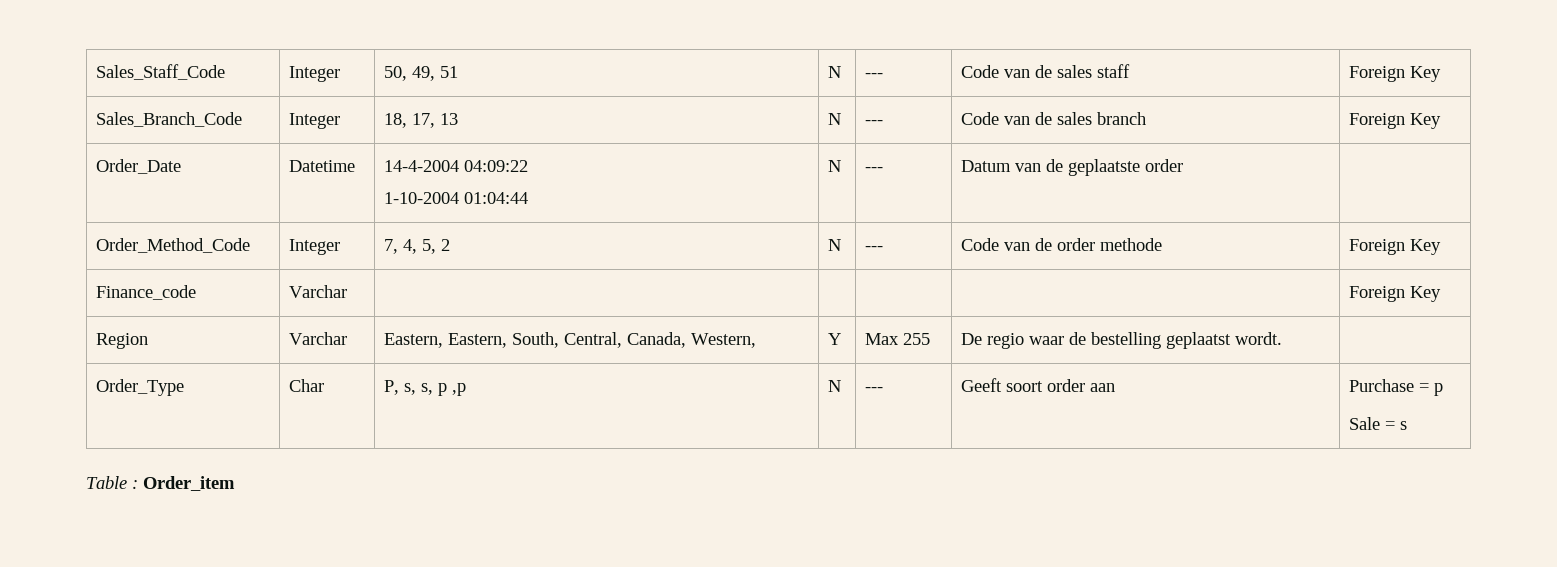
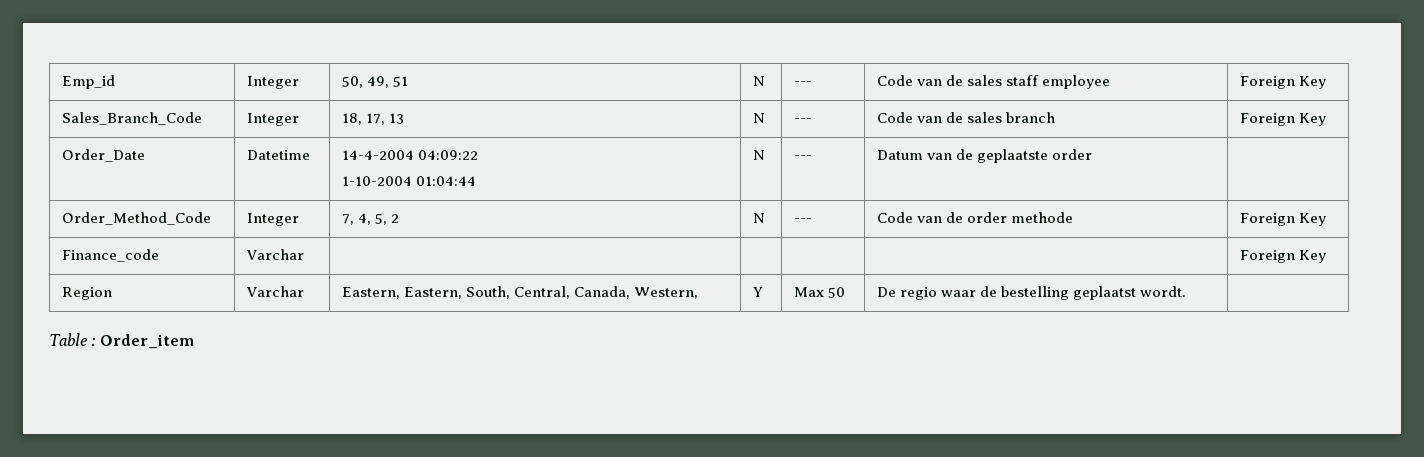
[95,64,225,80] Sales_Staff_Code -> [61,75,115,89] Emp_id
(1130, 71) none -> [1042,75,1111,89] employee
[902,333,930,345] 255 -> [827,287,845,298] 50
[95,379,184,396] [288,379,324,392] [383,380,466,396] [827,380,841,392] [864,387,883,392] [960,378,1115,392] [1348,379,1443,396] [1348,417,1407,430] // Order_Type | Char | P, s, s, p ,p | N | --- | Geeft soort order aan | Purchase = p // Sale = s -> (1187, 291) none

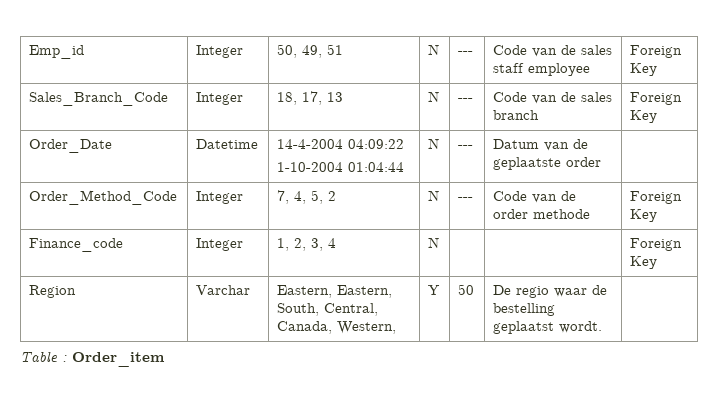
[245,249,304,260] Varchar | | -> [196,238,244,251] [277,238,337,251] [428,237,440,248] Integer | 1, 2, 3, 4 | N
[793,287,824,297] Max -> (441, 290) none

